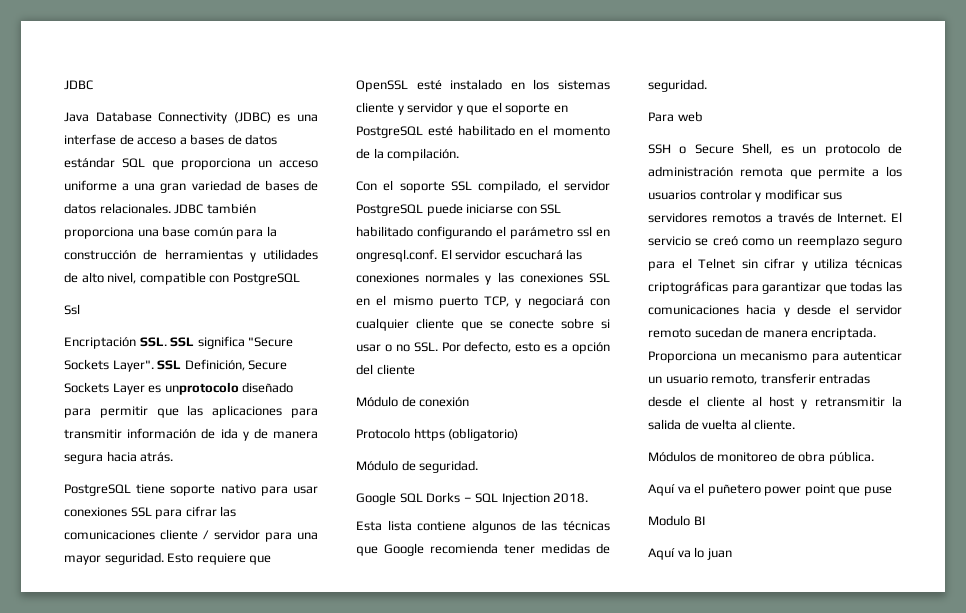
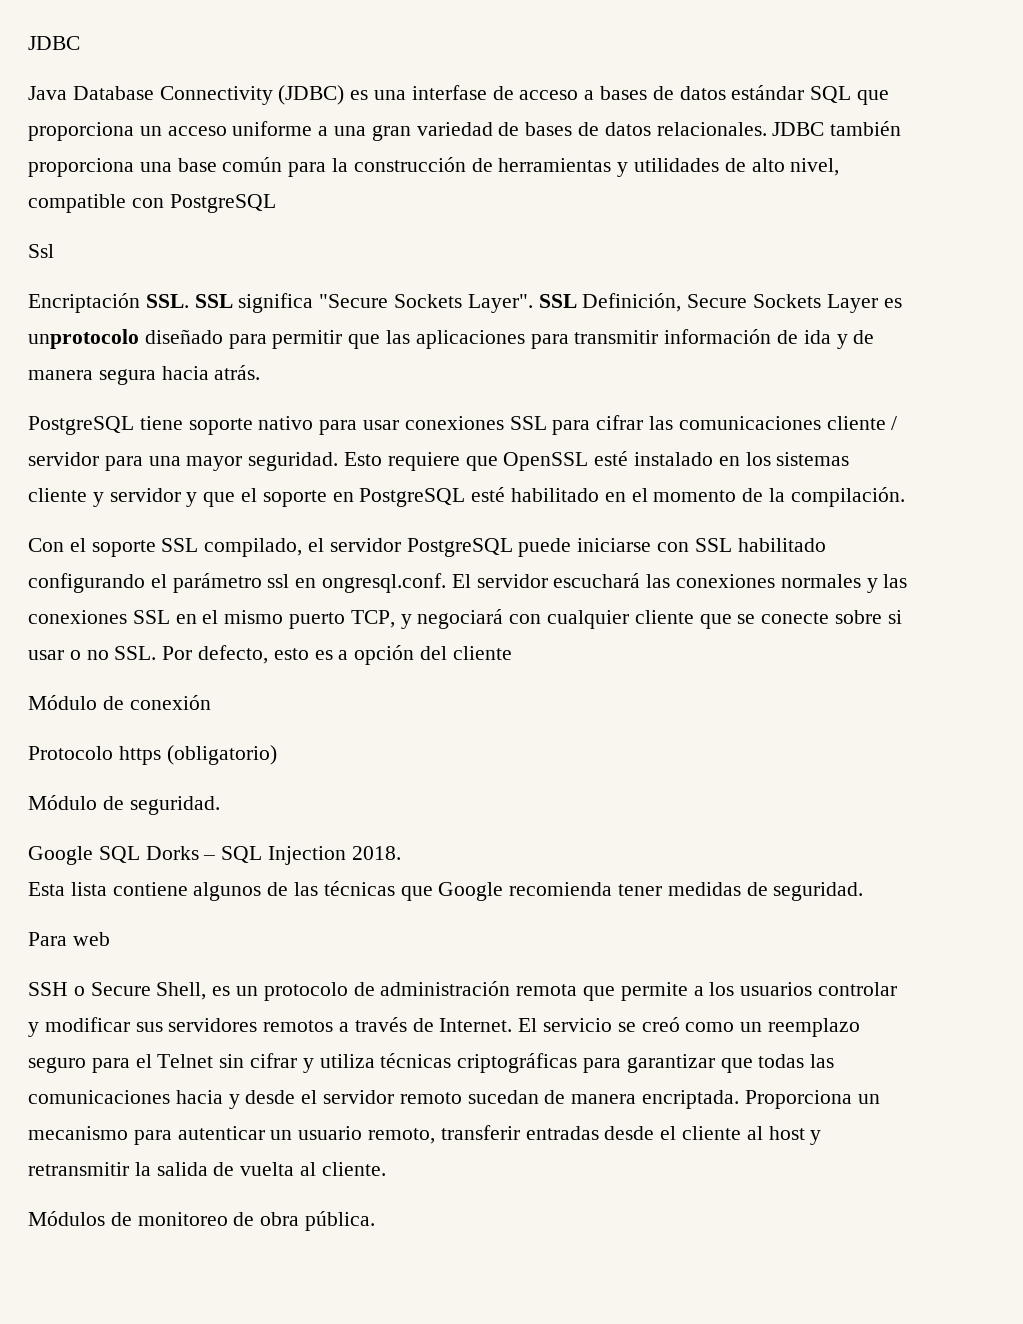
[648,483,892,496] [648,515,705,526] [648,547,732,560] // Aquí va el puñetero power point que puse // Modulo BI // Aquí va lo juan -> (376, 1221) none

